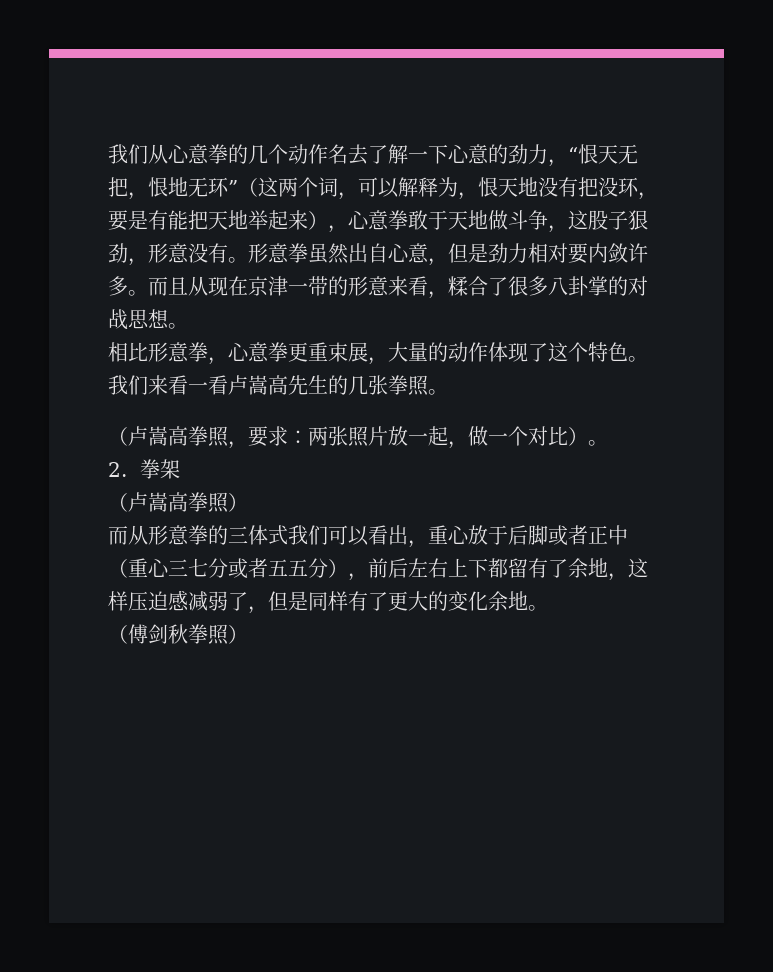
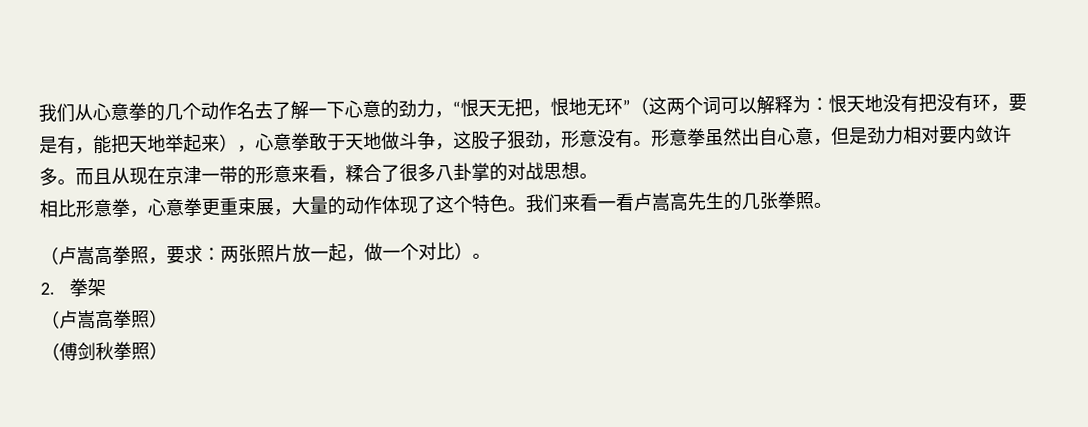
[338,192,358,200] ， -> (721, 105) none
[458,192,478,200] ， -> [810,97,829,111] ：
(618, 187) none -> [954,93,973,113] 有
(168, 220) none -> [75,147,94,155] ，
[108,525,628,548] [108,558,648,581] [108,590,548,614] // 而从形意拳的三体式我们可以看出，重心放于后脚或者正中（重心三七分或者五五分），前后左右上下都留有了余地，这样压迫感减弱了，但是同样有了更大的变化余地。 -> (168, 318) none

